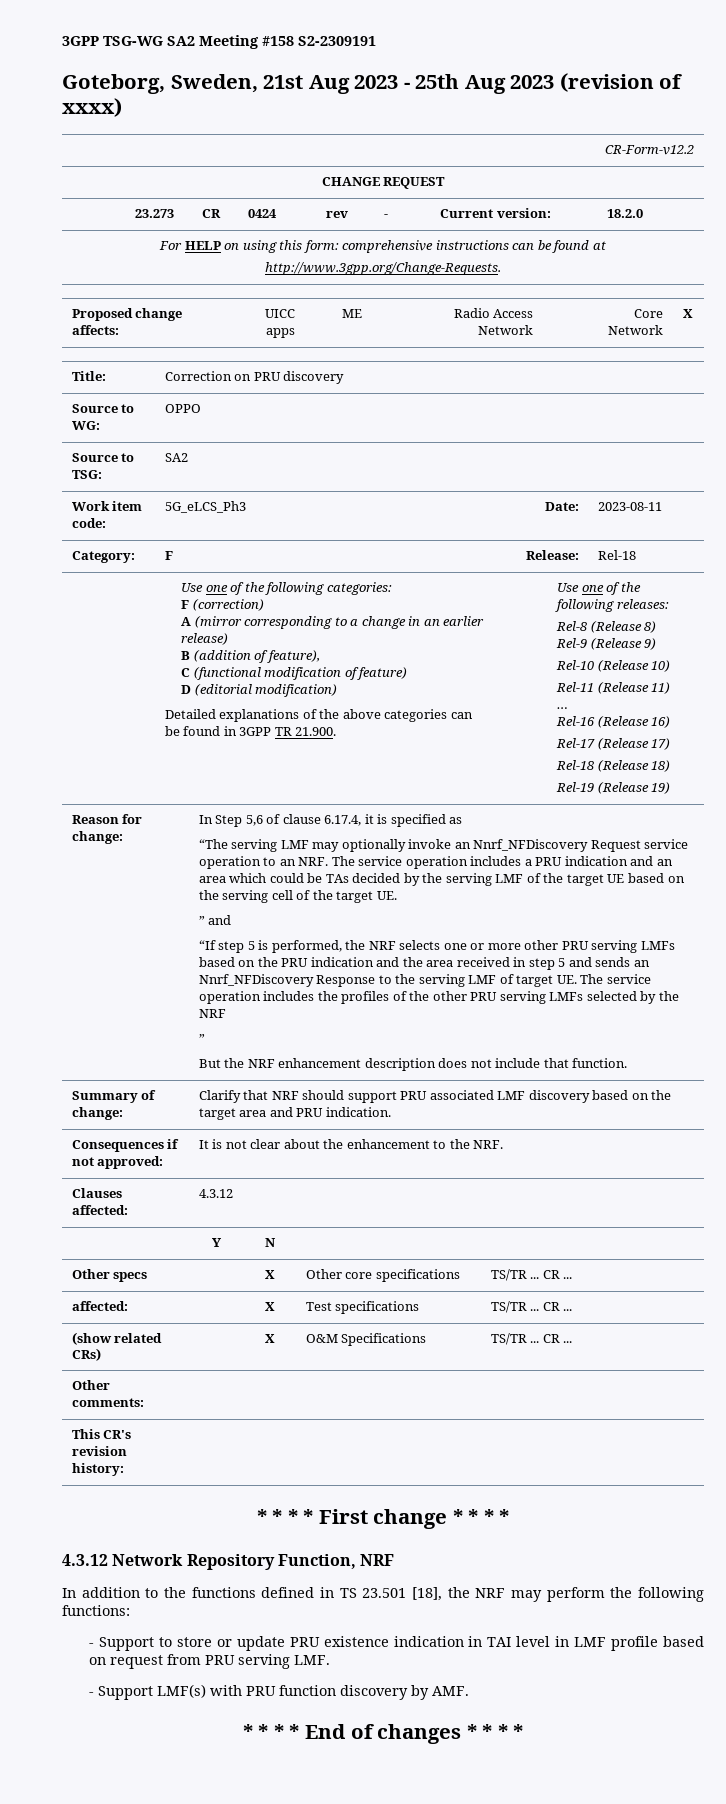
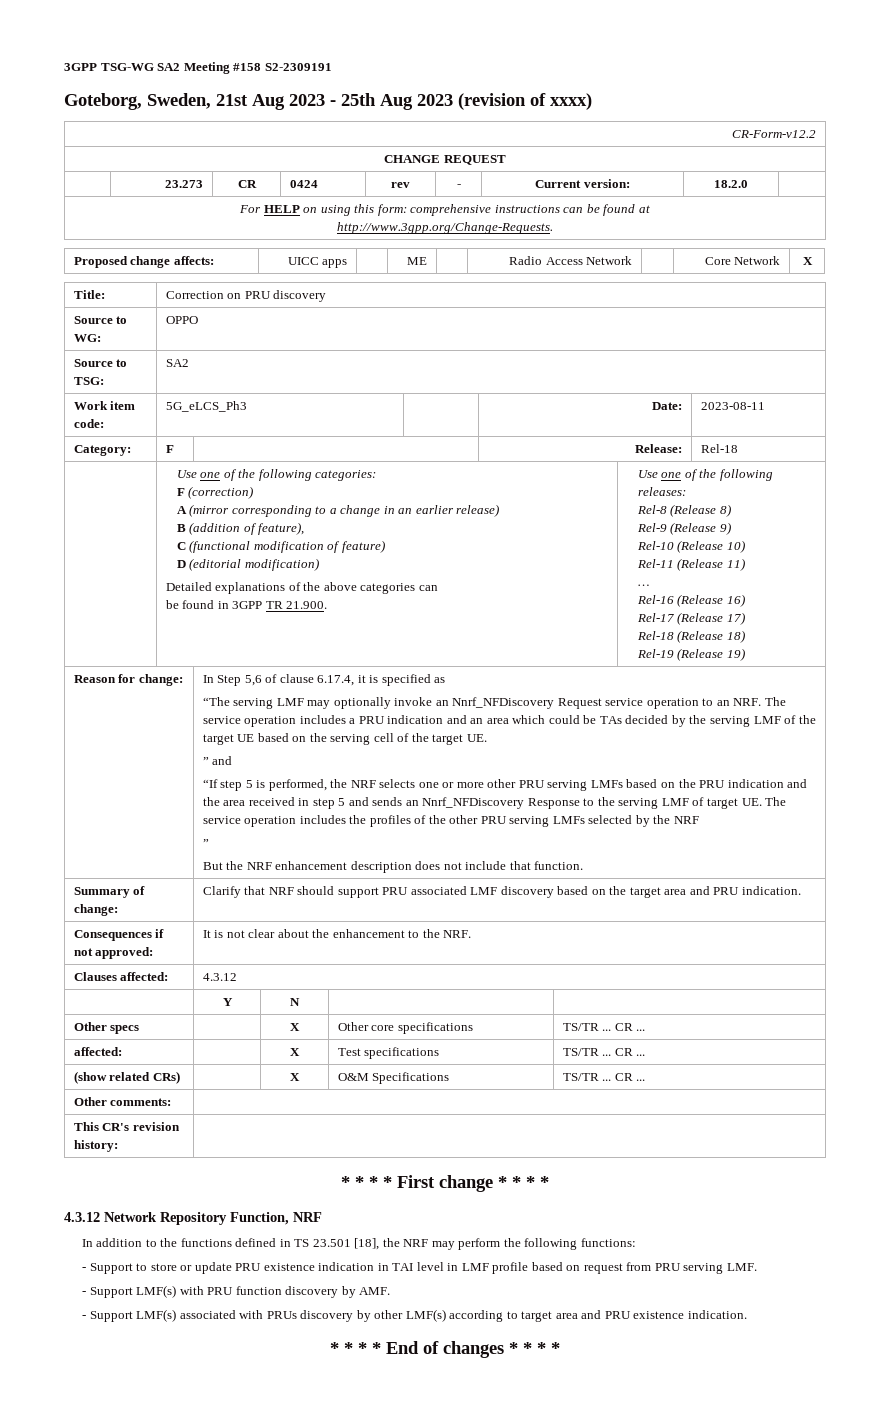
(470, 1691) none -> [82,1309,747,1322] // - Support LMF(s) associated with PRUs discovery by other LMF(s) according to target area and PRU existence indication.

